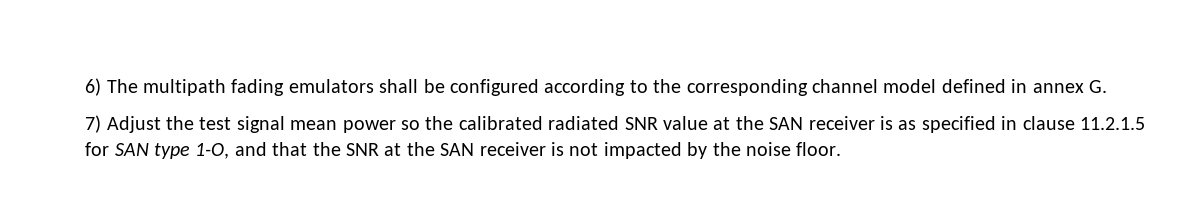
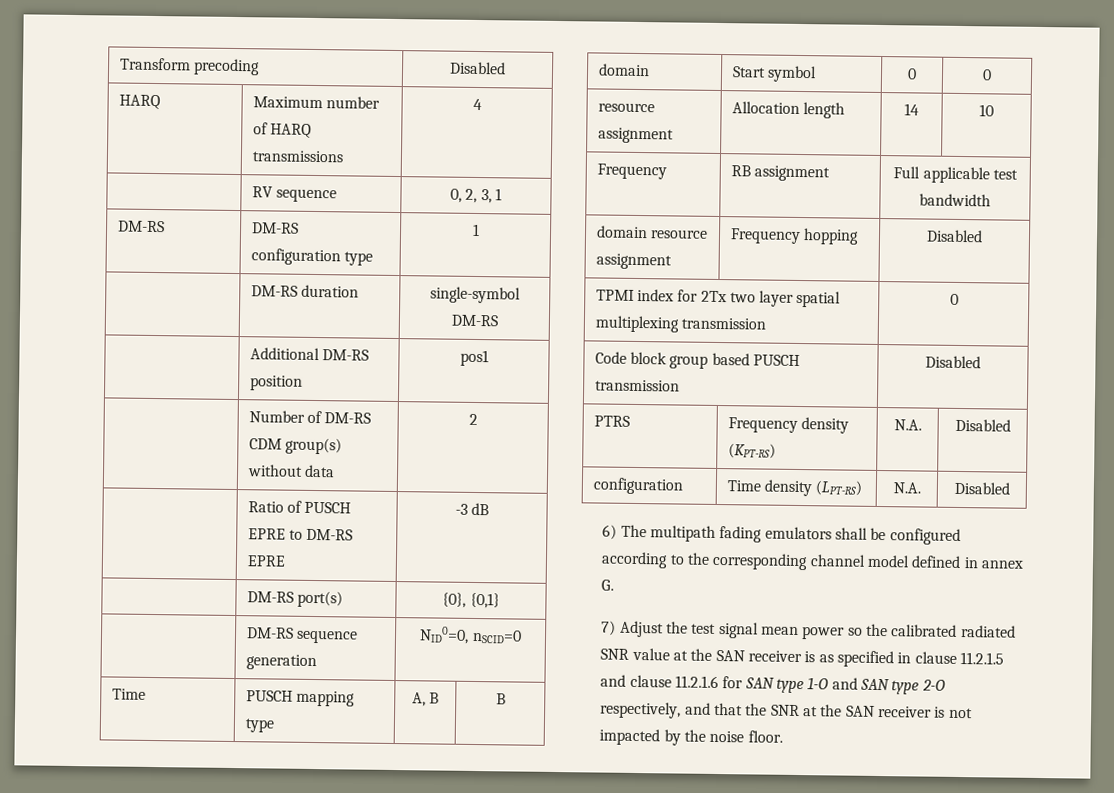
(85, 87) none -> [119,57,260,76] [449,61,506,75] [118,94,161,110] [252,96,380,109] [252,122,312,138] [251,150,344,163] [472,98,482,111] [251,186,337,203] [450,188,502,204] [117,220,165,233] [251,222,299,234] [250,248,373,266] [471,223,480,237] [250,284,359,298] [430,286,521,304] [450,314,499,327] [249,347,369,361] [249,375,303,391] [459,349,489,367] [248,410,372,424] [248,437,342,455] [246,464,335,478] [468,413,478,426] [247,500,352,514] [247,528,354,541] [246,555,286,567] [454,502,490,516] [246,590,343,608] [442,592,500,609] [245,627,358,644] [245,654,317,671] [419,626,522,644] [111,688,146,700] [245,690,355,707] [244,718,274,733] [411,692,440,707] [495,693,506,705] [597,63,650,77] [731,65,817,83] [907,68,917,80] [982,69,992,81] [597,102,655,113] [597,127,674,144] [731,101,845,119] [904,103,919,116] [979,104,994,117] [596,163,667,180] [730,165,830,182] [893,166,1018,184] [919,193,991,207] [595,225,708,239] [595,253,672,270] [729,228,859,245] [926,229,983,243] [595,288,842,308] [594,315,766,333] [949,293,959,305] [594,351,800,369] [594,379,680,392] [925,355,981,369] [593,415,630,427] [727,417,849,434] [727,443,776,459] [893,419,922,431] [954,418,1011,432] [592,477,683,495] [726,479,863,497] [892,482,921,494] [953,481,1010,495] Transform precoding | Disabled // HARQ | Maximum number of HARQ transmissions | 4 // | RV sequence | 0, 2, 3, 1 // DM-RS | DM-RS configuration type | 1 // | DM-RS duration | single-symbol DM-RS // | Additional DM-RS position | pos1 // | Number of DM-RS CDM group(s) without data | 2 // | Ratio of PUSCH EPRE to DM-RS EPRE | -3 dB // | DM-RS port(s) | {0}, {0,1} // | DM-RS sequence generation | NID0=0, nSCID=0 // Time | PUSCH mapping type | A, B | B // domain | Start symbol | 0 | 0 // resource assignment | Allocation length | 14 | 10 // Frequency | RB assignment | Full applicable test bandwidth // domain resource assignment | Frequency hopping | Disabled // TPMI index for 2Tx two layer spatial multiplexing transmission | 0 // Code block group based PUSCH transmission | Disabled // PTRS | Frequency density (KPT-RS) | N.A. | Disabled // configuration | Time density (LPT-RS) | N.A. | Disabled //
[85,142,230,159] for SAN type 1-O, -> [600,674,946,695] [600,701,682,719] and clause 11.2.1.6 for SAN type 1-O and SAN type 2-O respectively,

